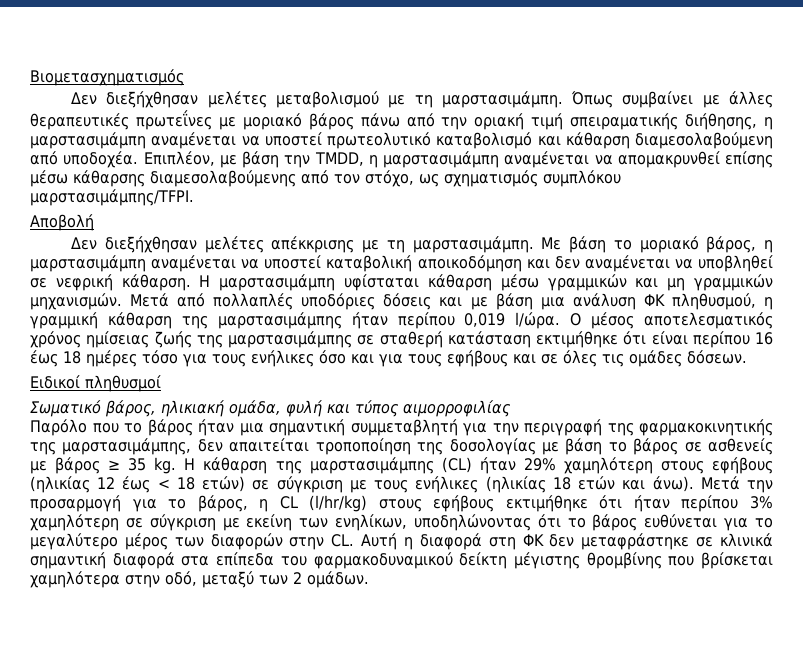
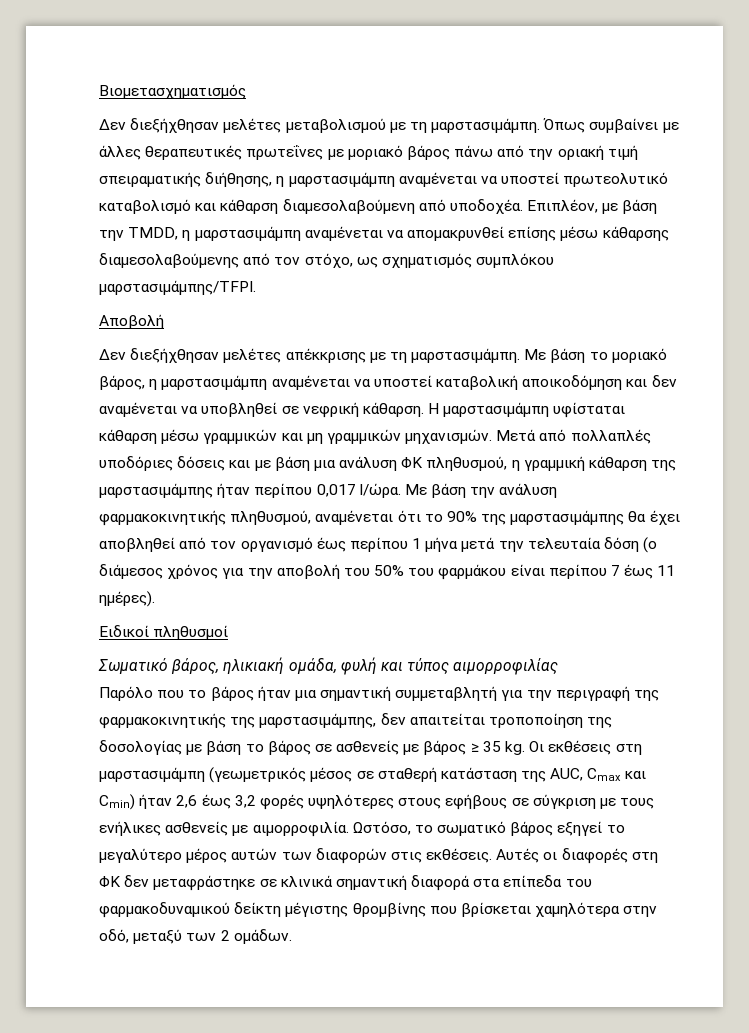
[464,312,773,329] [30,331,773,348] [30,350,747,367] 0,019 l/ώρα. Ο μέσος αποτελεσματικός χρόνος ημίσειας ζωής της μαρστασιμάμπης σε σταθερή κατάσταση εκτιμήθηκε ότι είναι περίπου 16 έως 18 ημέρες τόσο για τους ενήλικες όσο και για τους εφήβους και σε όλες τις ομάδες δόσεων. -> [316,483,558,498] [99,510,680,526] [99,537,658,553] [99,564,676,580] [99,591,155,607] 0,017 l/ώρα. Με βάση την ανάλυση φαρμακοκινητικής πληθυσμού, αναμένεται ότι το 90% της μαρστασιμάμπης θα έχει αποβληθεί από τον οργανισμό έως περίπου 1 μήνα μετά την τελευταία δόση (ο διάμεσος χρόνος για την αποβολή του 50% του φαρμάκου είναι περίπου 7 έως 11 ημέρες).
[184,457,773,474] [30,476,246,493] Η κάθαρση της μαρστασιμάμπης (CL) ήταν 29% χαμηλότερη στους εφήβους (ηλικίας 12 έως < 18 ετών) -> [529,740,642,755] [99,767,646,783] [99,794,508,810] Οι εκθέσεις στη μαρστασιμάμπη (γεωμετρικός μέσος σε σταθερή κατάσταση της AUC, Cmax και Cmin) ήταν 2,6 έως 3,2 φορές υψηλότερες στους εφήβους
[485,476,774,493] [30,495,774,512] [30,514,749,531] (ηλικίας 18 ετών και άνω). Μετά την προσαρμογή για το βάρος, η CL (l/hr/kg) στους εφήβους εκτιμήθηκε ότι ήταν περίπου 3% χαμηλότερη σε σύγκριση με εκείνη των ενηλίκων, υποδηλώνοντας ότι το βάρος ευθύνεται για -> [165,821,603,837] ασθενείς με αιμορροφιλία. Ωστόσο, το σωματικό βάρος εξηγεί
(168, 541) none -> [231,848,278,860] αυτών
[289,533,482,550] στην CL. Αυτή η διαφορά -> [390,848,628,864] στις εκθέσεις. Αυτές οι διαφορές

